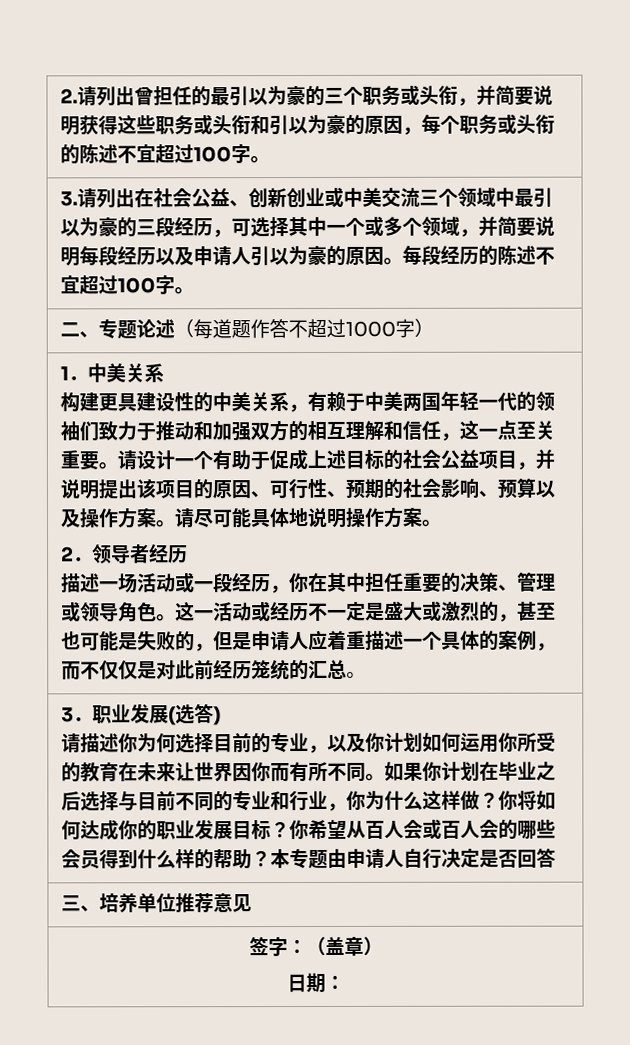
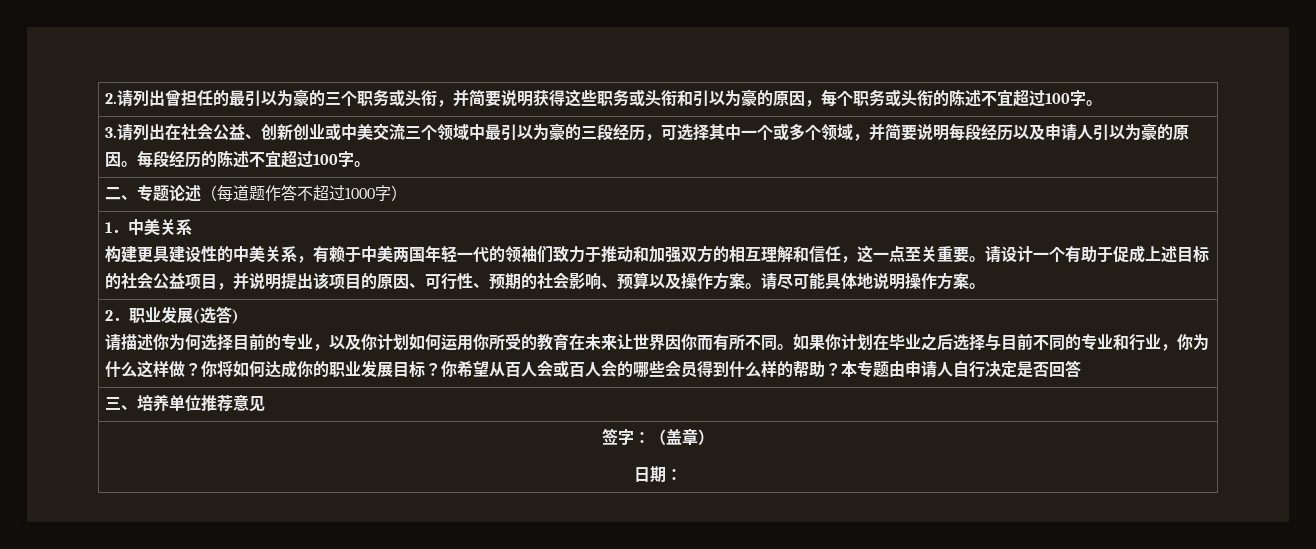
[60,544,188,565] [60,571,556,594] [60,600,556,623] [60,629,556,652] [60,659,366,681] [60,707,74,723] // 2．领导者经历 // 描述一场活动或一段经历，你在其中担任重要的决策、管理或领导角色。这一活动或经历不一定是盛大或激烈的，甚至也可能是失败的，但是申请人应着重描述一个具体的案例，而不仅仅是对此前经历笼统的汇总。 // 3 -> [104,310,113,321] // 2

